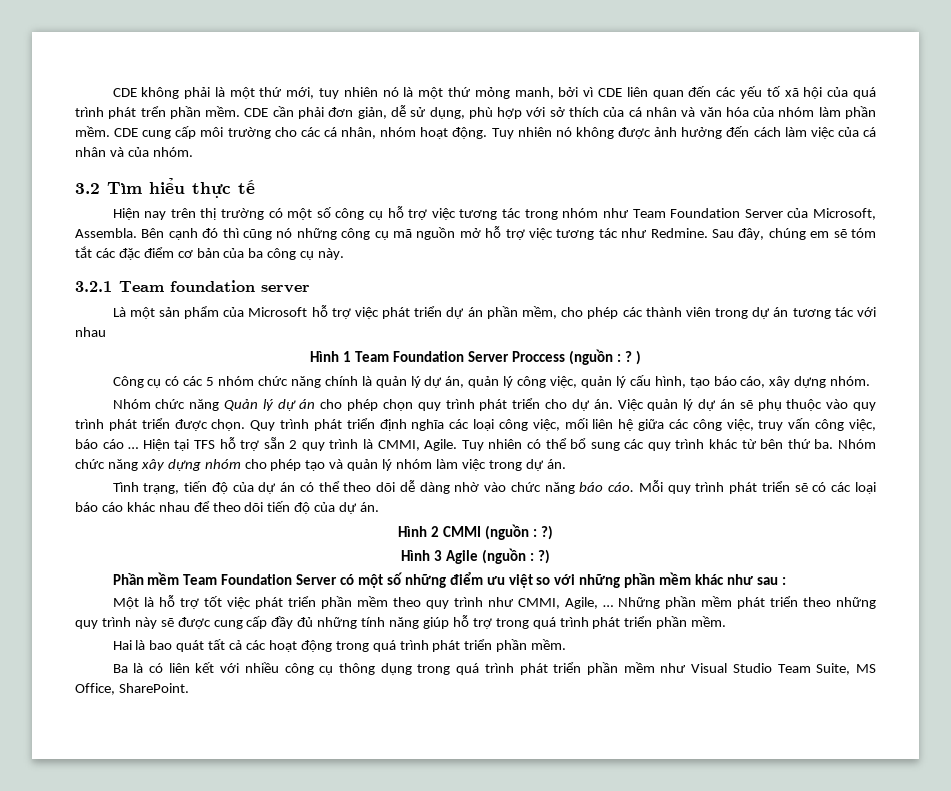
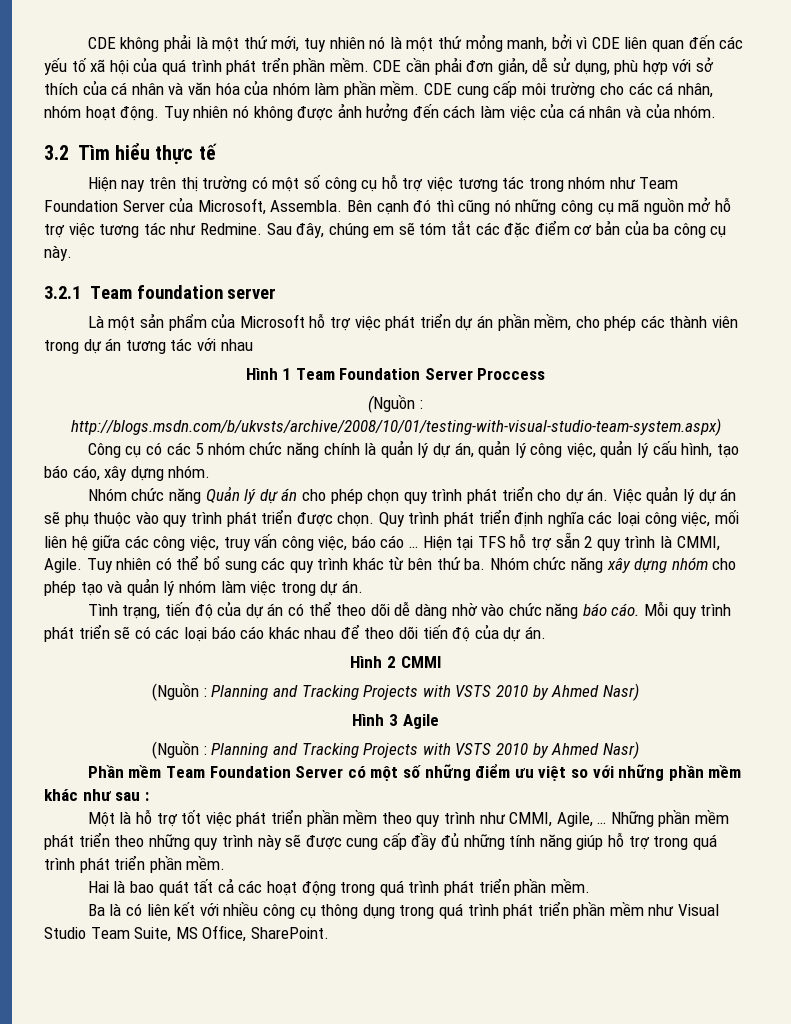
[568,349,641,365] (nguồn : ? ) -> [368,395,423,413] [70,418,721,436] // (Nguồn : http://blogs.msdn.com/b/ukvsts/archive/2008/10/01/testing-with-visual-studio-team-system.aspx)
[484,524,553,540] [401,548,550,564] (nguồn : ?) // Hình 3 Agile (nguồn : ?) -> [152,683,639,701] [352,714,439,729] [152,741,639,759] // (Nguồn : Planning and Tracking Projects with VSTS 2010 by Ahmed Nasr) // Hình 3 Agile // (Nguồn : Planning and Tracking Projects with VSTS 2010 by Ahmed Nasr)

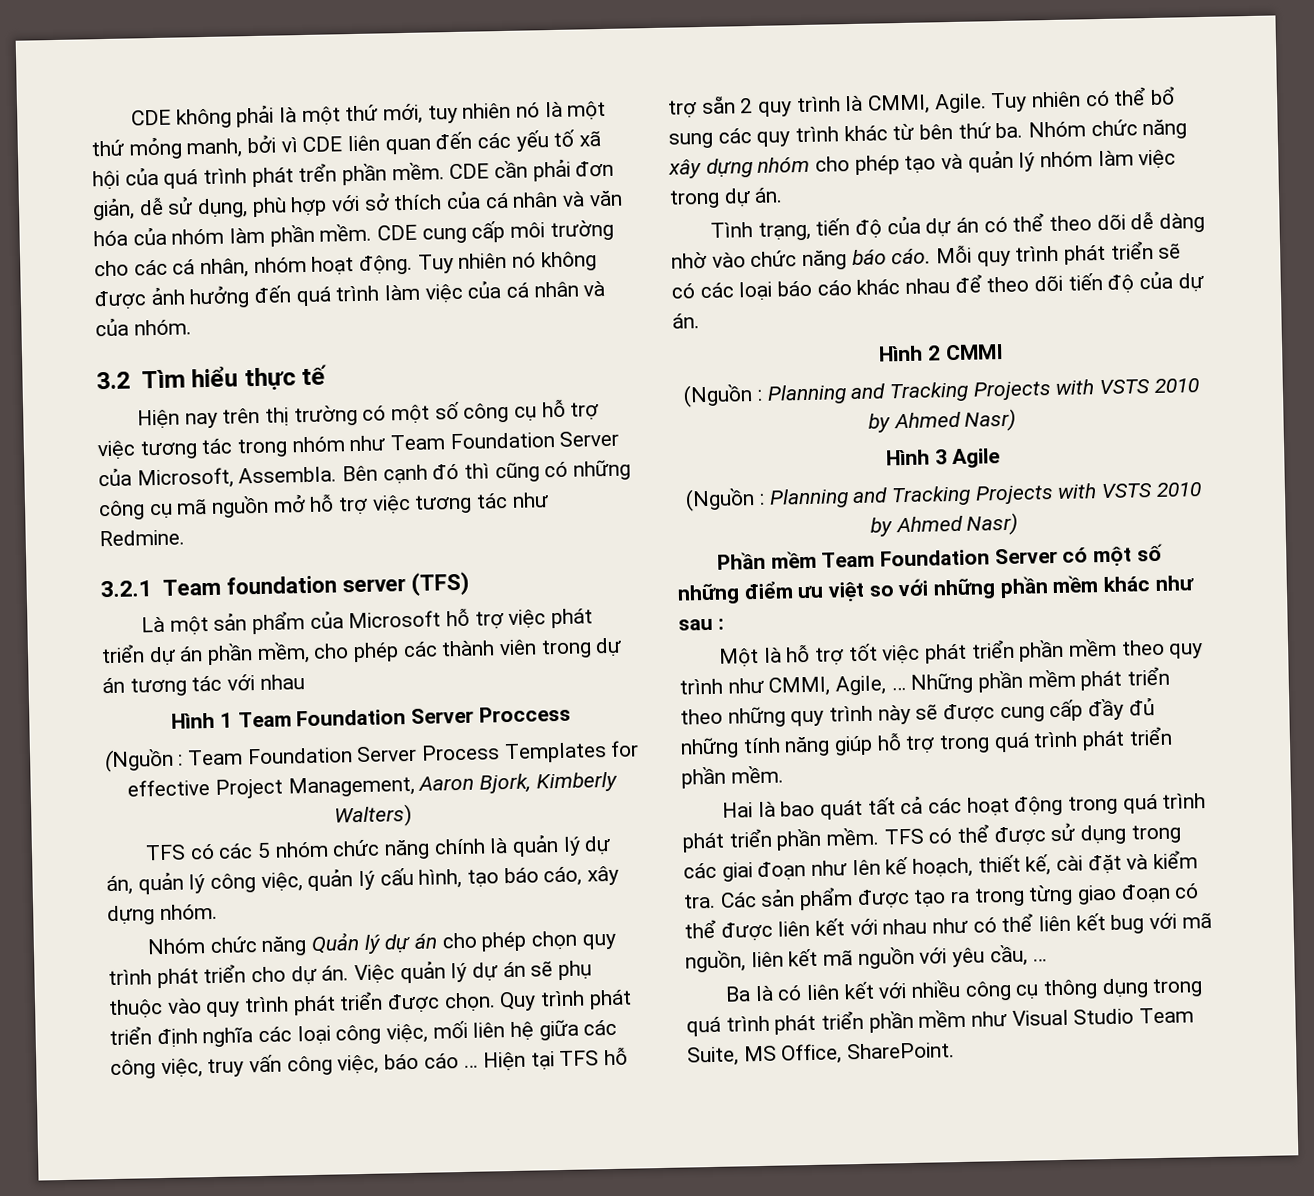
[443,105,476,118] cách -> [295,285,380,307] quá trình
[494,199,511,212] nó -> [544,461,569,478] có
[266,220,727,238] [44,245,72,261] Sau đây, chúng em sẽ tóm tắt các đặc điểm cơ bản của ba công cụ này. -> (185, 538) none
(277, 293) none -> [410,571,469,596] (TFS)
[70,418,721,436] [87,443,142,458] http://blogs.msdn.com/b/ukvsts/archive/2008/10/01/testing-with-visual-studio-team-system.aspx) // Công cụ -> [186,740,640,766] [127,771,618,799] [334,803,412,828] [144,844,186,861] Team Foundation Server Process Templates for effective Project Management, Aaron Bjork, Kimberly Walters) // TFS
(590, 886) none -> [883,822,1182,846] [683,850,1199,882] [683,883,1200,911] [684,912,1212,941] [685,944,1048,973] TFS có thể được sử dụng trong các giai đoạn như lên kế hoạch, thiết kế, cài đặt và kiểm tra. Các sản phẩm được tạo ra trong từng giao đoạn có thể được liên kết với nhau như có thể liên kết bug với mã nguồn, liên kết mã nguồn với yêu cầu, …

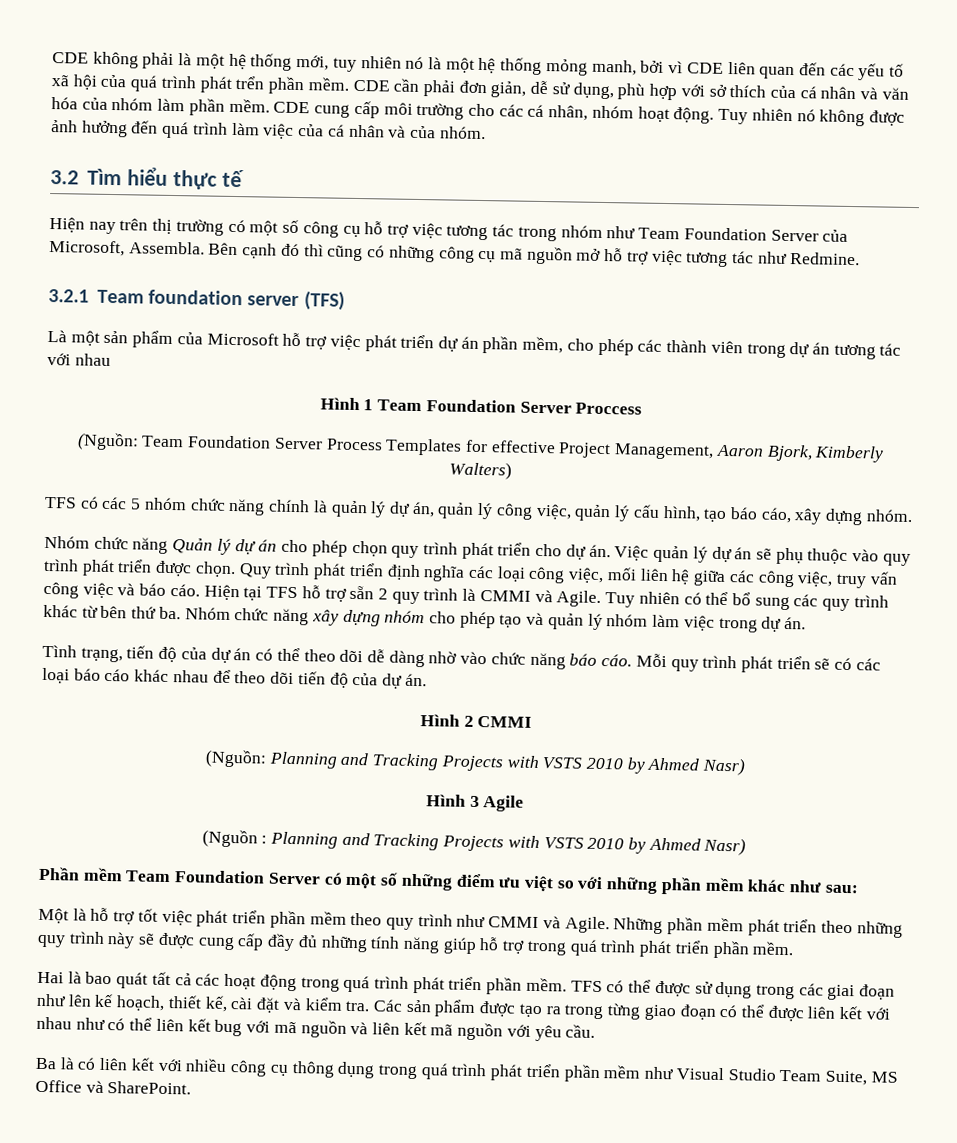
[345,104,379,122] thứ -> [228,53,293,71] hệ thống
[91,139,125,157] thứ -> [478,57,543,75] hệ thống
[103,748,184,773] (Nguồn : -> [76,432,139,451] (Nguồn:
[337,1053,479,1075] việc, báo cáo … -> [82,582,200,599] việc và báo cáo.
[867,94,931,115] CMMI, -> [479,589,553,603] CMMI và
[683,384,763,408] (Nguồn : -> [204,749,267,768] (Nguồn:
[678,618,724,631] sau : -> [824,884,858,894] sau:
[768,675,906,697] CMMI, Agile, … -> [488,916,610,934] CMMI và Agile.
[685,950,746,973] nguồn, -> [300,1020,369,1038] nguồn và
[989,944,1048,967] cầu, … -> [565,1024,596,1038] cầu.
[780,1043,843,1065] Office, -> [35,1079,104,1093] Office và

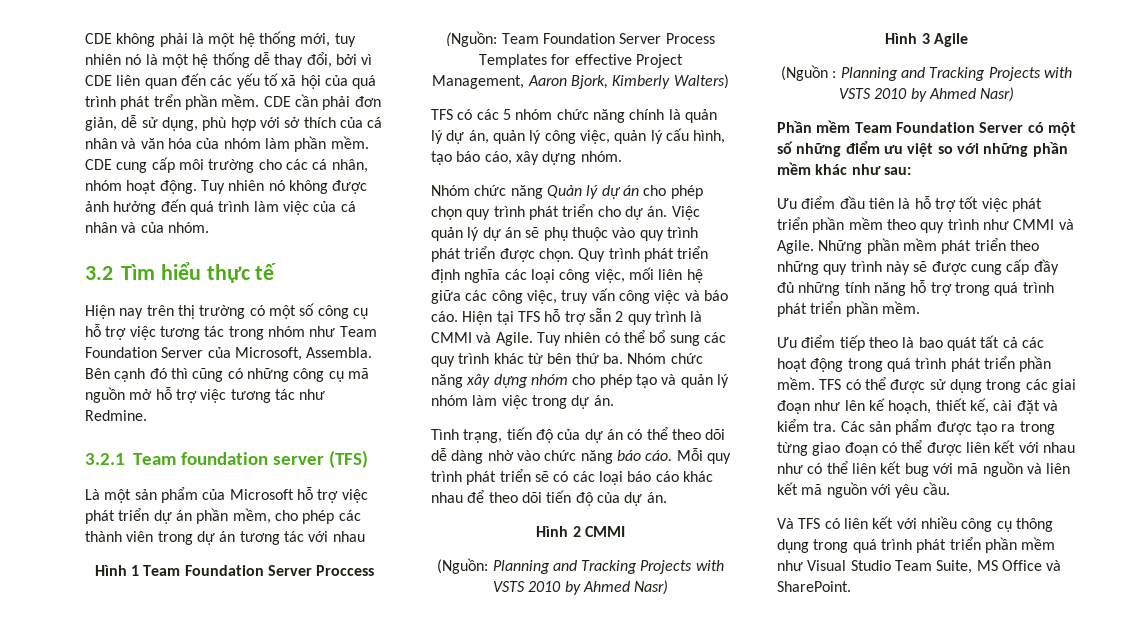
[545,59,637,76] mỏng manh, -> [253,52,332,68] dễ thay đổi,
[38,907,69,924] Một -> [777,196,894,209] Ưu điểm đầu tiên
[442,937,477,955] giúp -> (906, 289) none
[37,971,64,984] Hai -> [777,335,898,351] Ưu điểm tiếp theo
[35,1057,75,1070] Ba là -> [777,518,821,529] Và TFS

